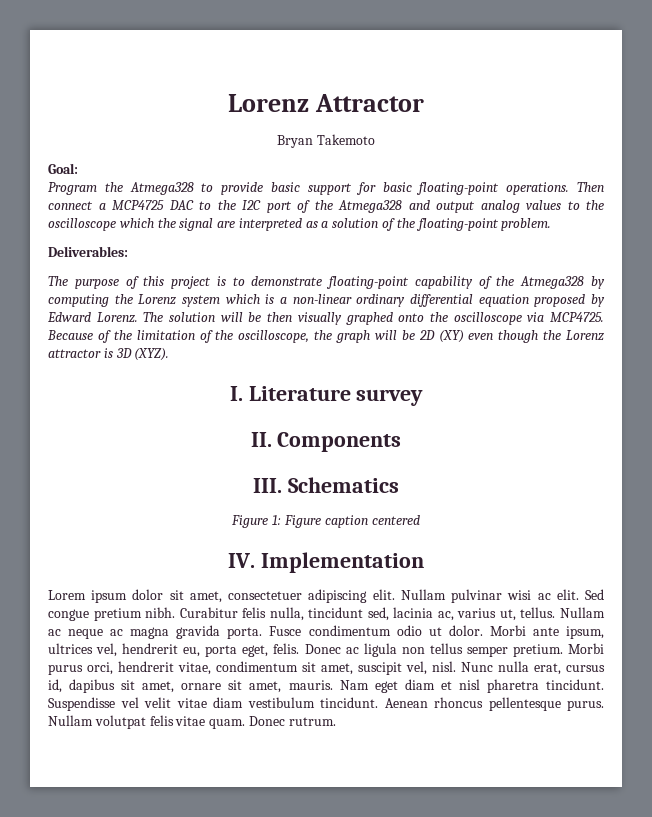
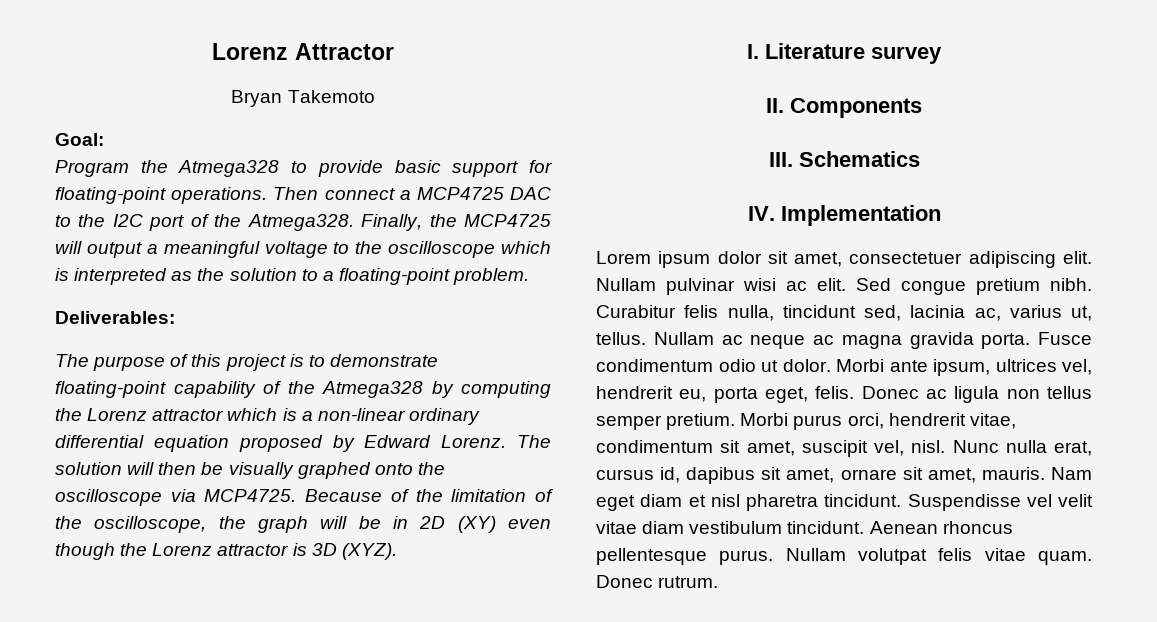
[382,182,412,192] basic -> (552, 166) none
[338,200,604,213] [48,218,415,231] Atmega328 and output analog values to the oscilloscope which the signal are interpreted as a solution of the -> [247,214,551,231] [55,241,551,258] [55,268,334,285] Atmega328. Finally, the MCP4725 will output a meaningful voltage to the oscilloscope which is interpreted as the solution to a
[182,295,220,307] system -> [152,409,224,421] attractor
[248,312,293,322] be then -> [158,462,224,475] then be
(415, 335) none -> [392,516,408,529] in
[231,515,420,528] // Figure 1: Figure caption centered -> (920, 159) none

